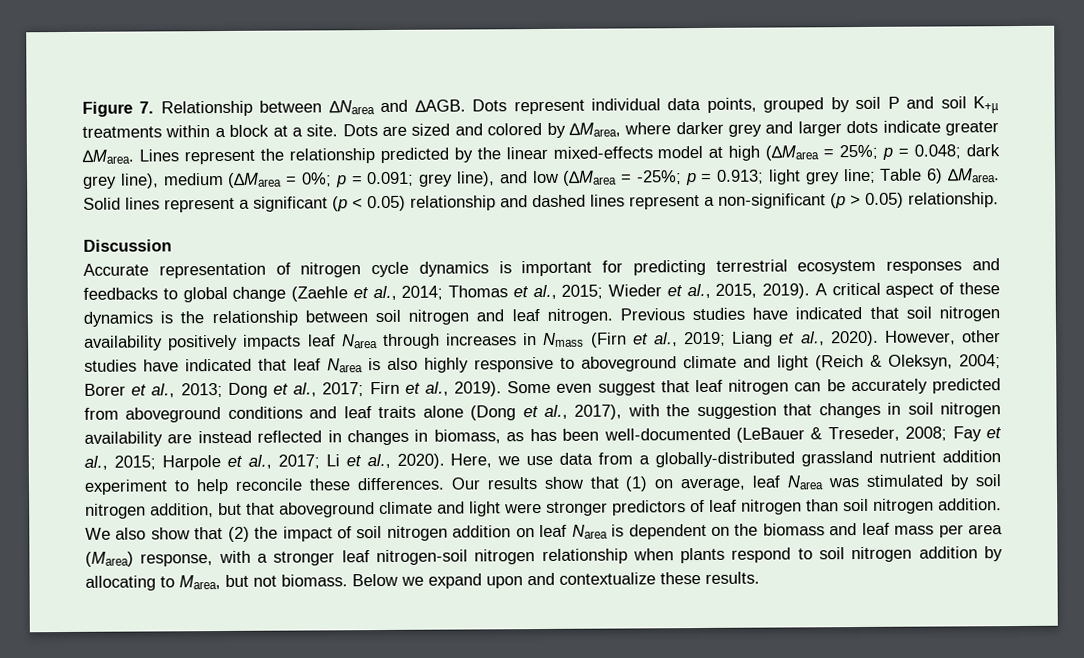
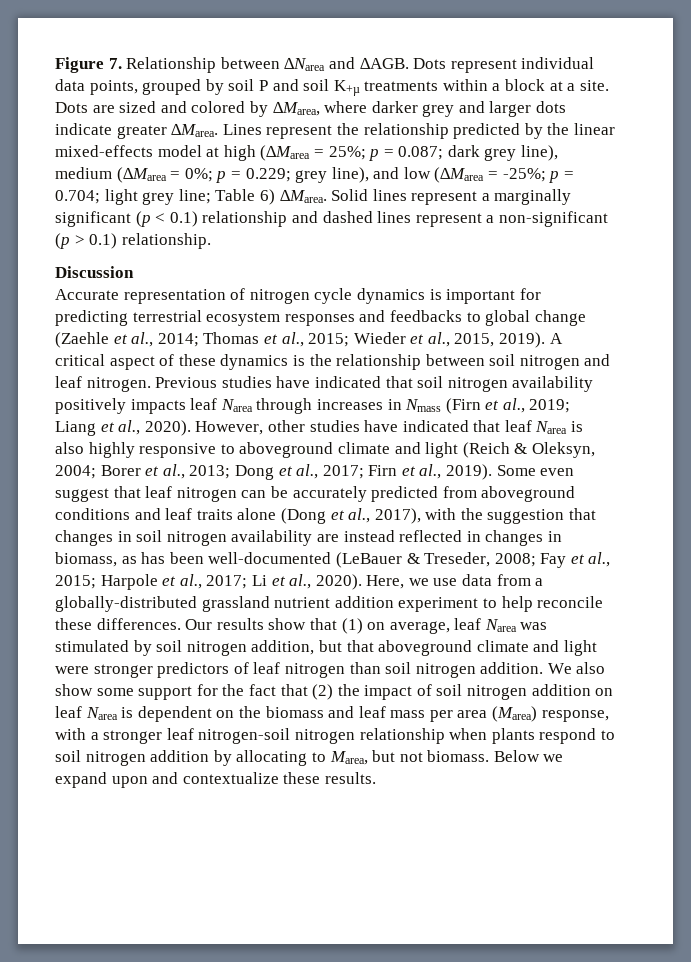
[914,144,962,159] 0.048; -> [398,146,444,160] 0.087;
[367,171,415,187] 0.091; -> [245,168,291,182] 0.229;
[717,169,765,184] 0.913; -> [55,190,100,204] 0.704;
(250, 204) none -> [494,189,572,205] marginally
[367,195,406,212] 0.05) -> [169,211,198,227] 0.1)
[865,192,904,208] 0.05) -> [89,233,118,249] 0.1)
(190, 533) none -> [96,684,276,700] some support for the fact

